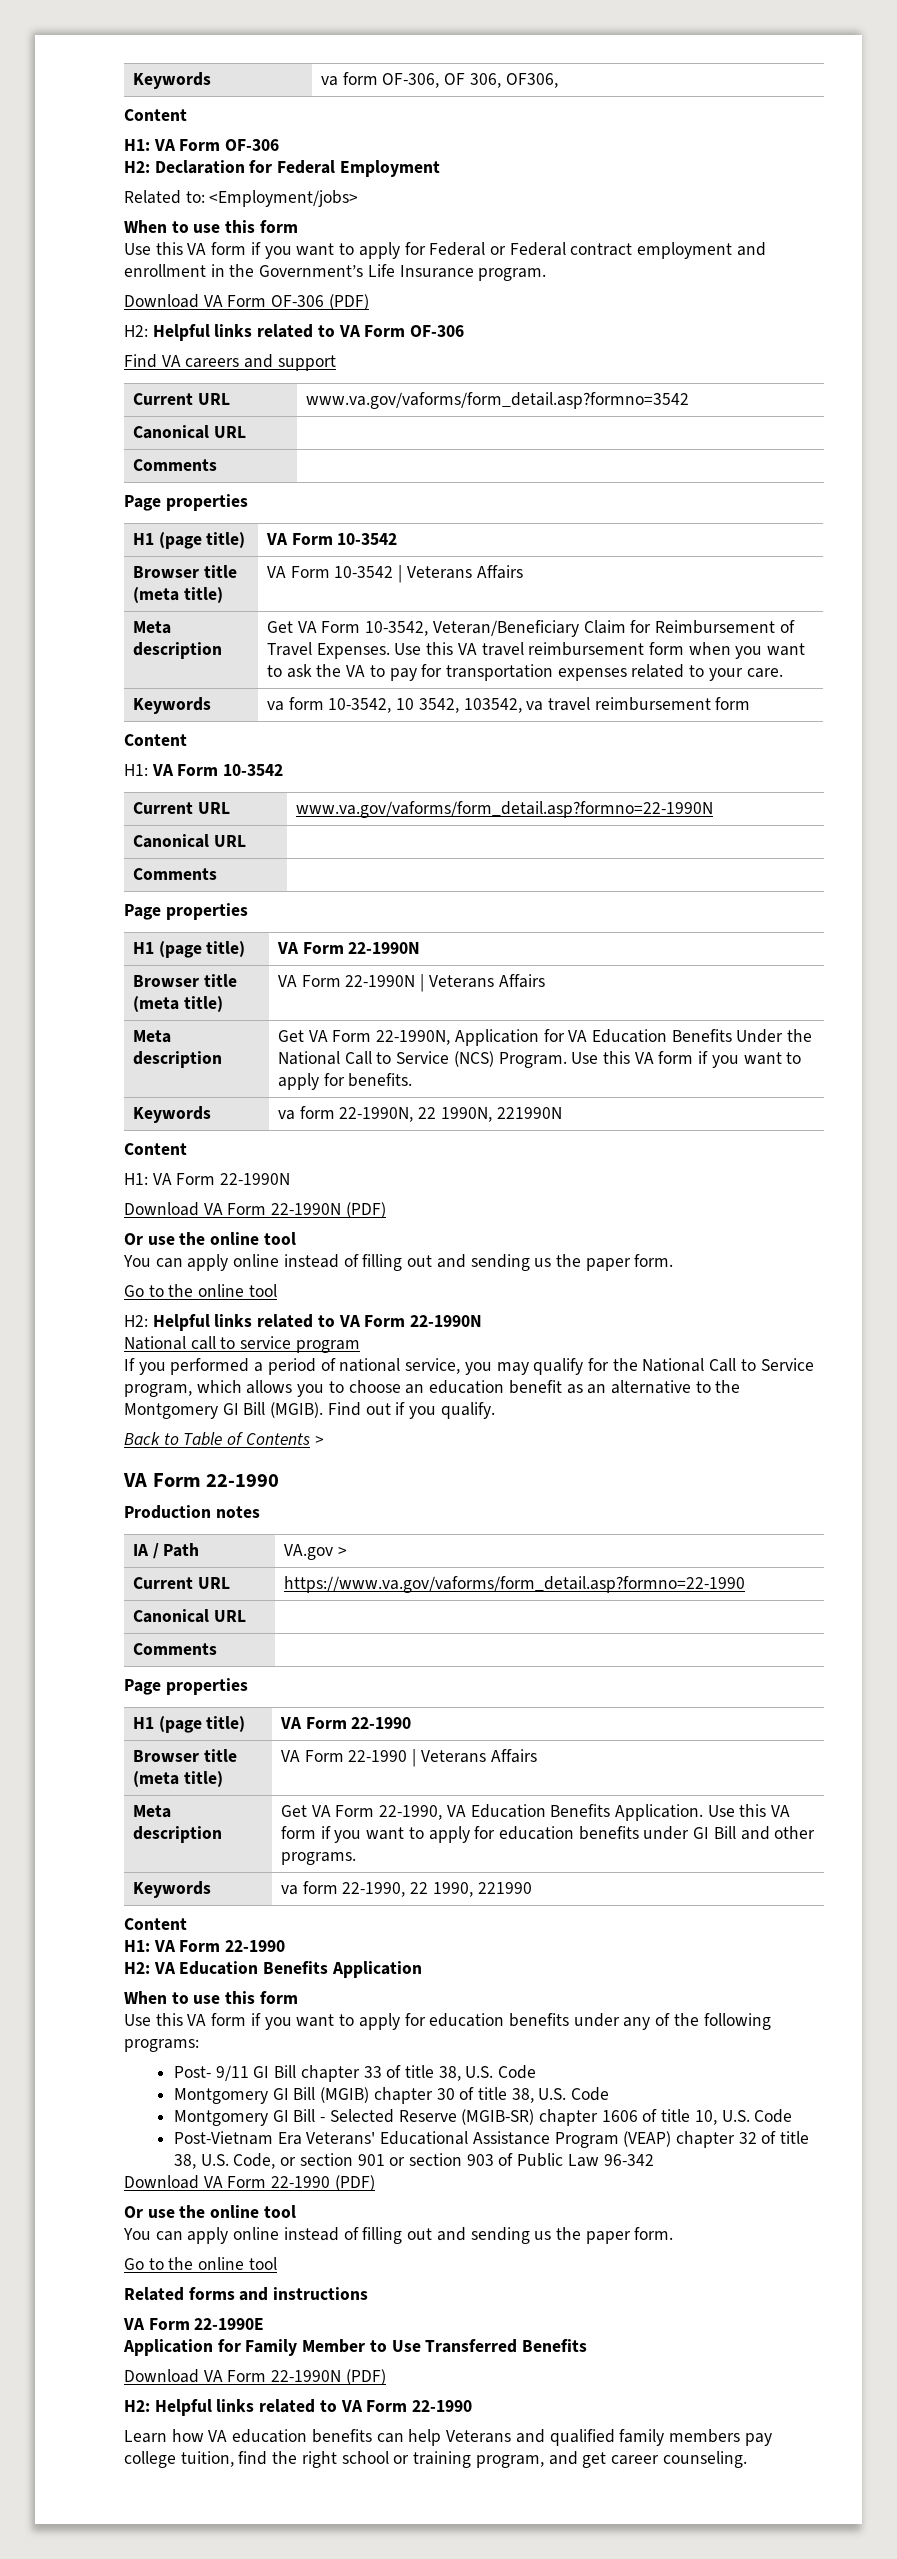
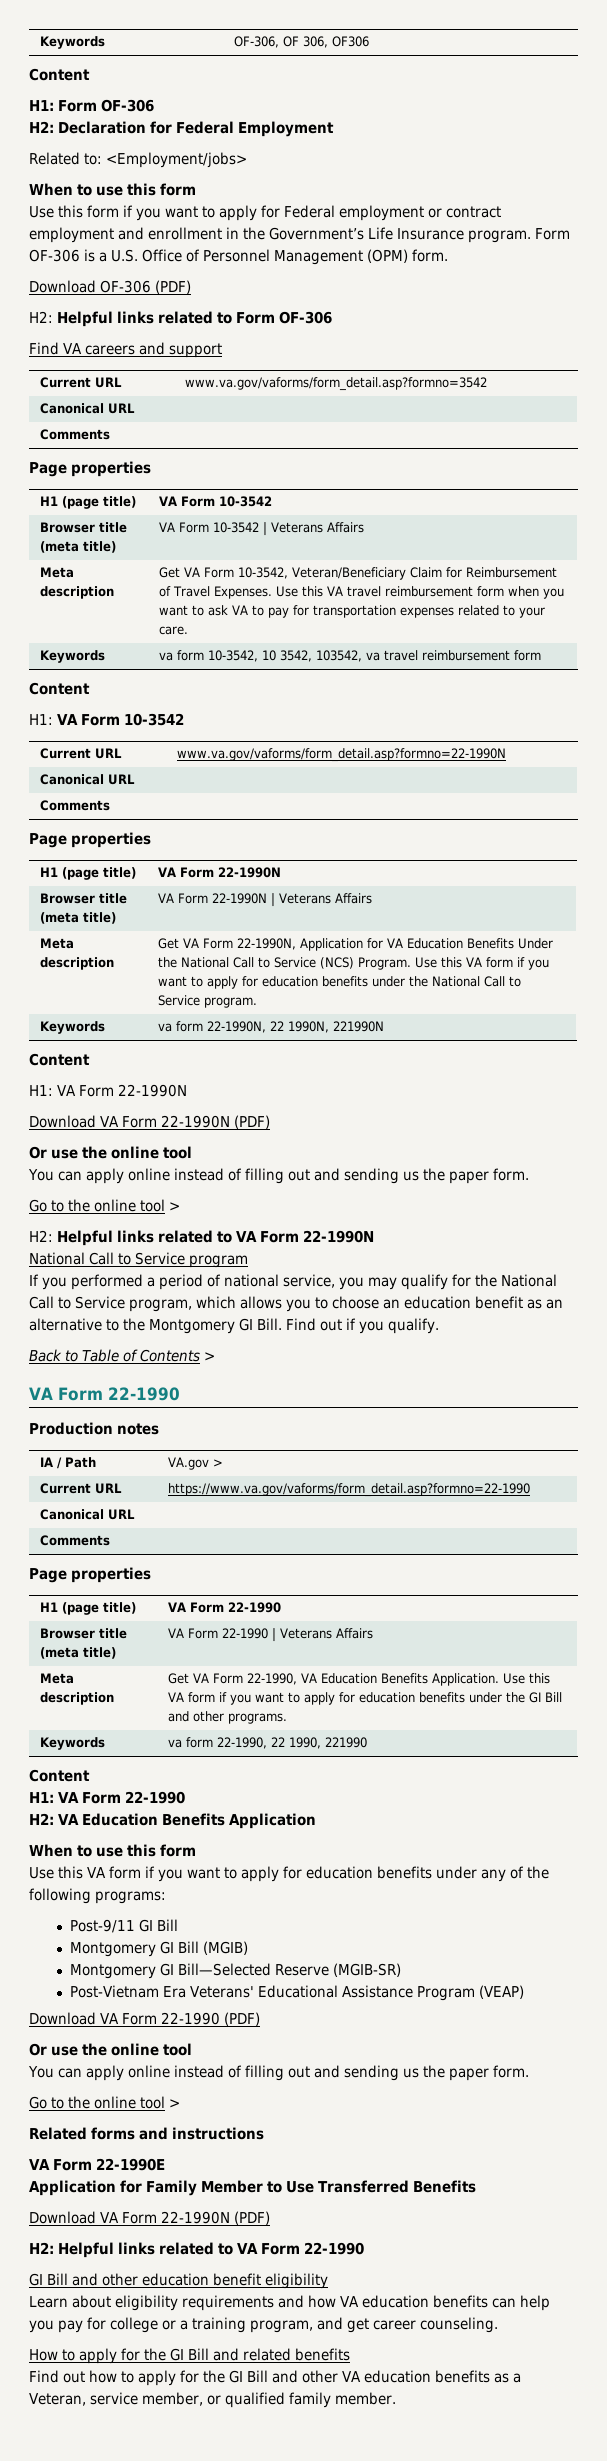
[132,72,211,89] [320,72,378,86] Keywords | va form -> [40,36,106,49] Keywords |
[505,73,558,88] [124,109,187,121] [124,139,176,151] OF306, // Content // H1: VA -> [332,36,370,47] [29,68,90,81] [29,100,54,111] OF306 // Content // H1:
[187,243,207,255] VA -> (83, 211) none
[489,242,566,256] or Federal -> [339,205,442,221] employment or
[124,294,267,308] // Download VA Form -> [535,228,570,240] [29,249,448,265] [29,280,96,293] Form OF-306 is a U.S. Office of Personnel Management (OPM) form. // Download
[338,325,361,337] VA -> (232, 318) none
[316,664,342,677] the -> (229, 610) none
[348,1073,413,1087] benefits. -> [262,976,522,987] [158,995,258,1008] education benefits under the National Call to Service program.
(277, 1290) none -> [169,1202,180,1211] >
[190,1336,292,1350] call to service -> [89,1252,185,1265] Call to Service
[243,1402,324,1418] Bill (MGIB). -> [257,1318,282,1330] Bill.
(690, 1833) none -> [506,1692,526,1703] the
[173,2065,537,2082] [173,2087,610,2104] [173,2109,394,2126] Post- 9/11 GI Bill chapter 33 of title 38, U.S. Code // Montgomery GI Bill (MGIB) chapter 30 of title 38, U.S. Code // Montgomery GI Bill - Selected -> [69,1919,178,1933] [69,1941,248,1957] [69,1963,271,1979] Post-9/11 GI Bill // Montgomery GI Bill (MGIB) // Montgomery GI Bill—Selected
[538,2109,793,2126] chapter 1606 of title 10, U.S. Code -> (401, 1970) none
[675,2131,810,2148] [173,2153,654,2169] chapter 32 of title 38, U.S. Code, or section 901 or section 903 of Public Law 96-342 -> (524, 1992) none
(277, 2263) none -> [169,2099,180,2108] >
[124,2430,167,2443] Learn -> [29,2273,328,2289] [29,2295,304,2311] GI Bill and other education benefit eligibility // Learn about eligibility requirements and
[446,2429,772,2446] [124,2451,410,2468] Veterans and qualified family members pay college tuition, find the right school or -> [29,2317,188,2333] you pay for college or a
(747, 2459) none -> [29,2348,350,2364] [29,2370,521,2386] [29,2392,396,2408] // How to apply for the GI Bill and related benefits // Find out how to apply for the GI Bill and other VA education benefits as a Veteran, service member, or qualified family member.

